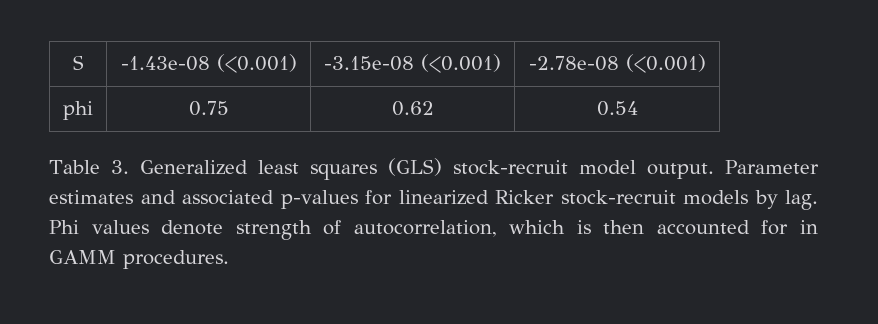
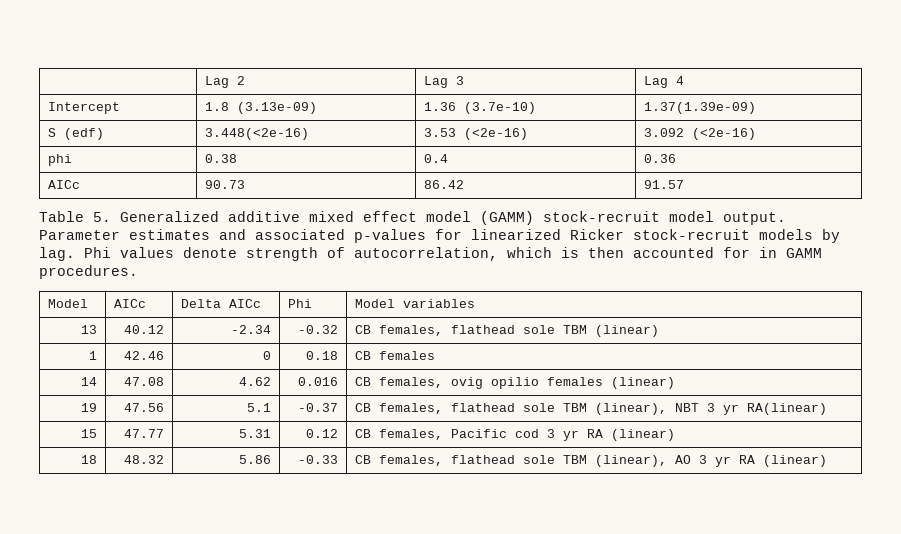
[72,55,84,70] [120,54,297,73] [324,54,501,73] [528,54,706,73] [63,101,93,120] [188,101,229,116] [391,101,434,116] [596,101,638,116] [49,158,443,180] S | -1.43e-08 (<0.001) | -3.15e-08 (<0.001) | -2.78e-08 (<0.001) // phi | 0.75 | 0.62 | 0.54 // Table 3. Generalized least squares (GLS) -> [205,76,246,88] [424,76,465,88] [644,76,685,88] [48,102,121,114] [205,102,318,114] [424,102,537,114] [644,102,757,114] [48,128,105,140] [205,128,310,140] [424,128,529,140] [644,128,757,140] [48,154,73,166] [205,154,238,163] [424,154,449,163] [644,154,677,163] [48,180,81,189] [205,180,246,189] [424,180,465,189] [644,180,685,189] [39,211,534,225] | Lag 2 | Lag 3 | Lag 4 // Intercept | 1.8 (3.13e-09) | 1.36 (3.7e-10) | 1.37(1.39e-09) // S (edf) | 3.448(<2e-16) | 3.53 (<2e-16) | 3.092 (<2e-16) // phi | 0.38 | 0.4 | 0.36 // AICc | 90.73 | 86.42 | 91.57 // Table 5. Generalized additive mixed effect model (GAMM)
(229, 259) none -> [48,299,89,308] [114,299,147,308] [181,299,262,308] [288,299,313,308] [355,299,476,308] [80,325,97,334] [123,325,164,334] [230,325,271,334] [297,325,338,334] [355,325,660,337] [88,351,97,360] [123,351,164,360] [262,351,271,360] [305,351,338,360] [355,351,436,360] [80,377,97,386] [123,377,164,386] [238,377,271,386] [297,377,338,386] [355,377,676,389] [80,403,97,412] [123,403,164,412] [246,403,271,412] [297,403,338,412] [355,403,828,415] [80,429,97,438] [123,429,164,438] [238,429,271,438] [305,429,338,438] [355,429,676,441] [80,455,97,464] [123,455,164,464] [238,455,271,464] [297,455,338,464] [355,455,828,467] // Model | AICc | Delta AICc | Phi | Model variables // 13 | 40.12 | -2.34 | -0.32 | CB females, flathead sole TBM (linear) // 1 | 42.46 | 0 | 0.18 | CB females // 14 | 47.08 | 4.62 | 0.016 | CB females, ovig opilio females (linear) // 19 | 47.56 | 5.1 | -0.37 | CB females, flathead sole TBM (linear), NBT 3 yr RA(linear) // 15 | 47.77 | 5.31 | 0.12 | CB females, Pacific cod 3 yr RA (linear) // 18 | 48.32 | 5.86 | -0.33 | CB females, flathead sole TBM (linear), AO 3 yr RA (linear)

